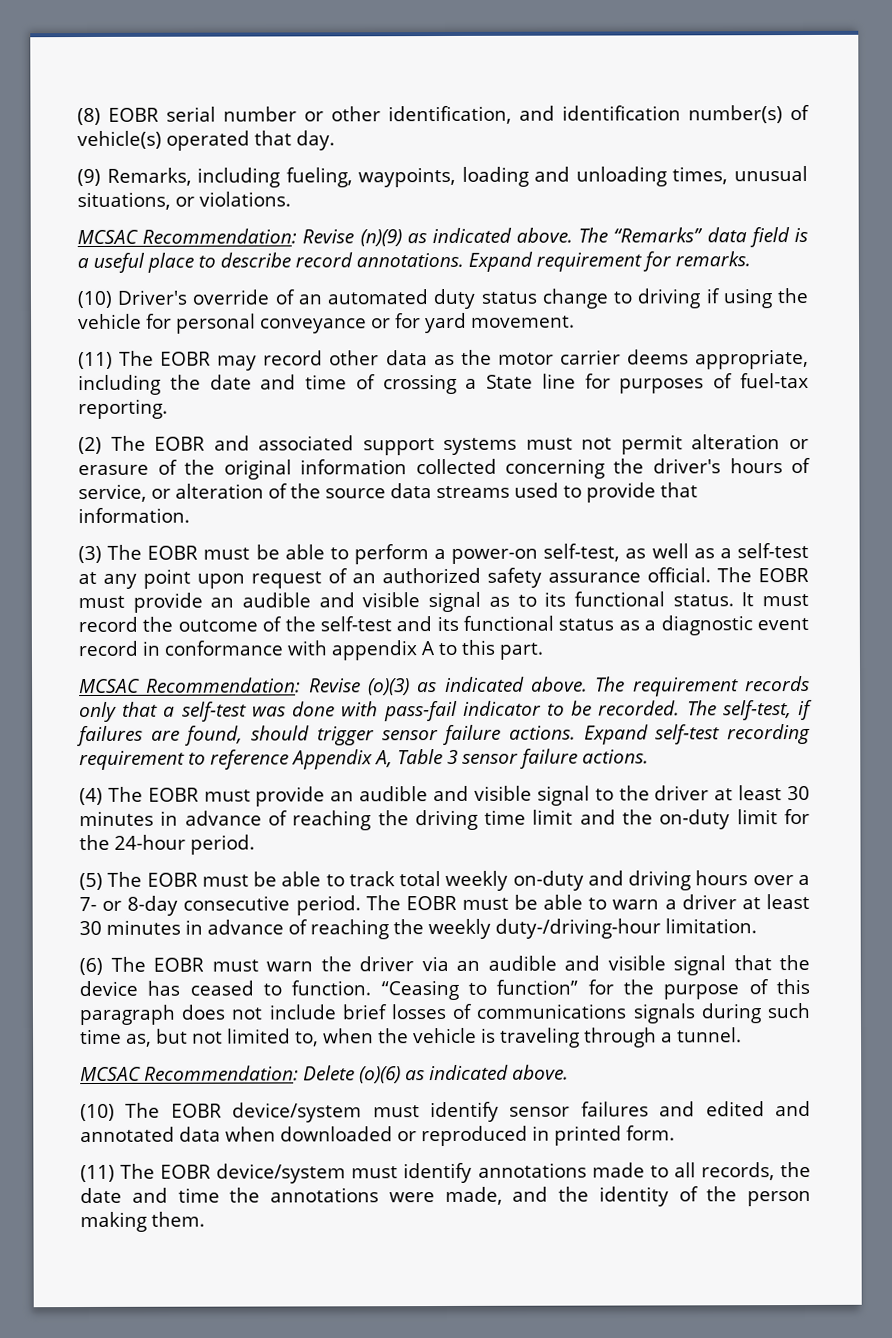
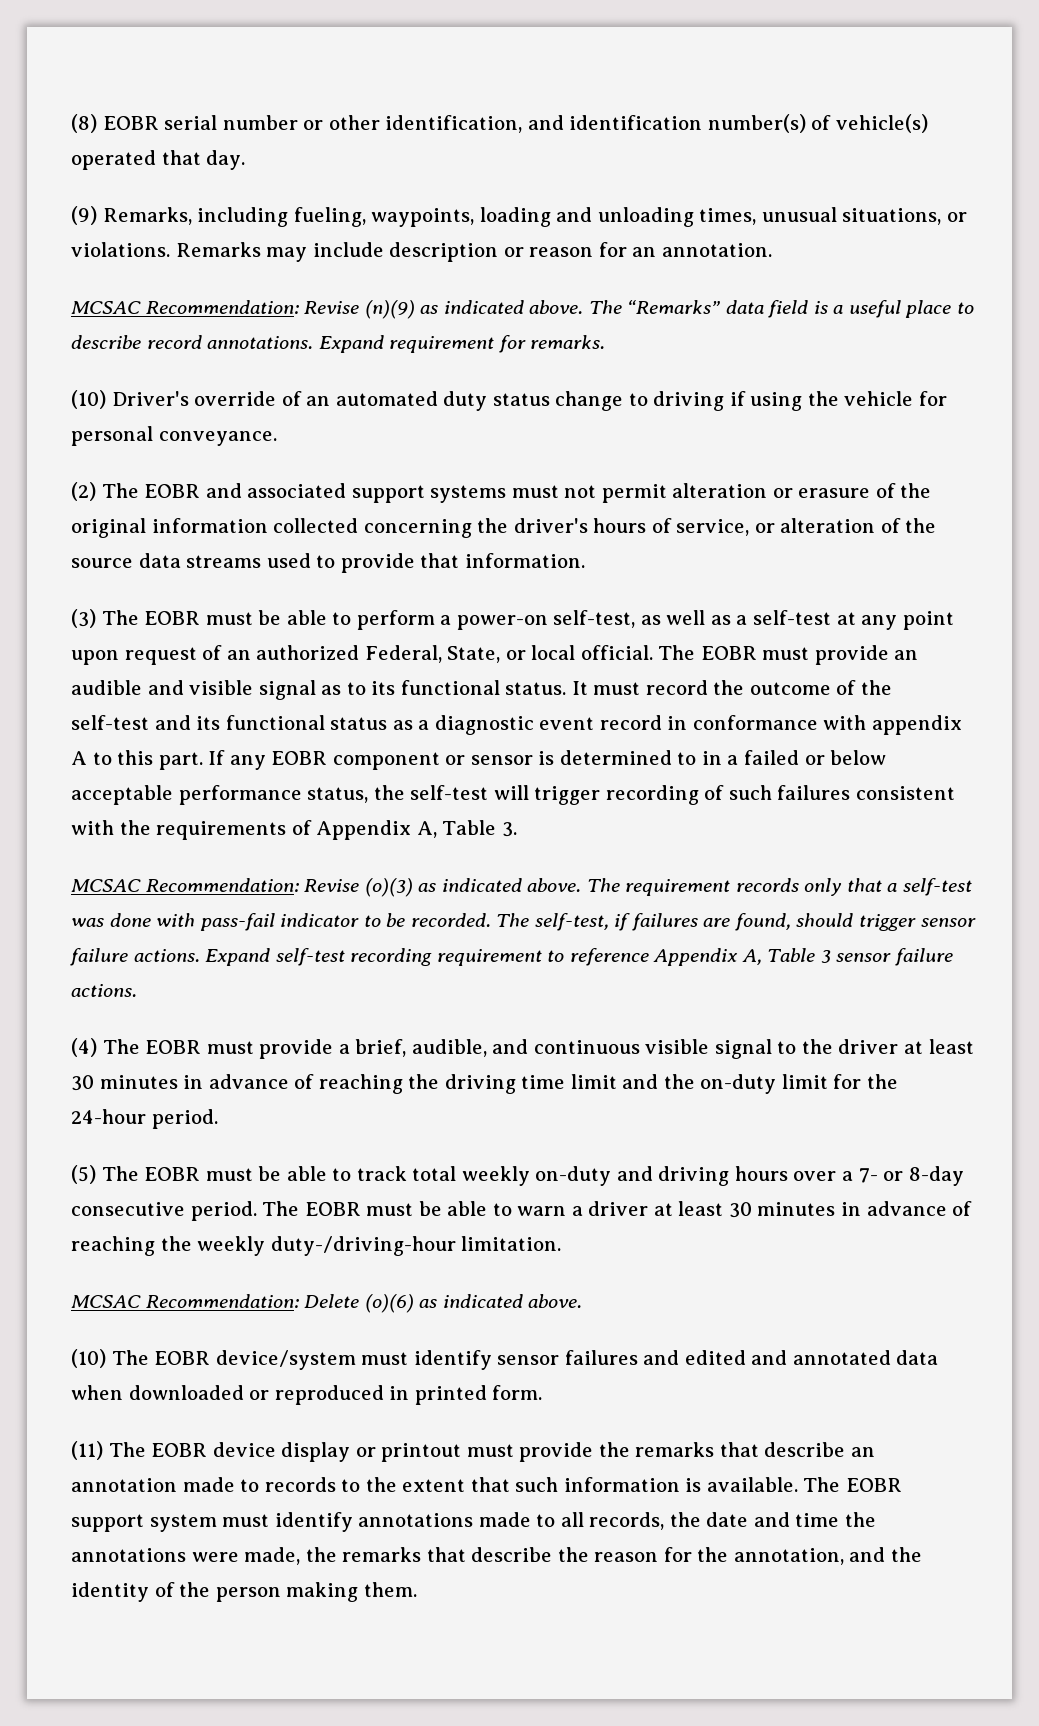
(291, 199) none -> [175,242,772,262] Remarks may include description or reason for an annotation.
[260,312,575,334] [78,348,809,371] [78,372,809,396] [78,398,168,420] conveyance or for yard movement. // (11) The EOBR may record other data as the motor carrier deems appropriate, including the date and time of crossing a State line for purposes of fuel-tax reporting. -> [158,431,277,446] conveyance.
[487,567,641,588] safety assurance -> [364,645,576,663] Federal, State, or local
(543, 651) none -> [208,750,887,770] [71,785,955,805] [71,820,517,840] If any EOBR component or sensor is determined to in a failed or below acceptable performance status, the self-test will trigger recording of such failures consistent with the requirements of Appendix A, Table 3.
[330,785,470,802] an audible and -> [338,1039,640,1057] a brief, audible, and continuous
[79,954,810,976] [79,978,811,1001] [79,1002,810,1026] [80,1027,742,1048] // (6) The EOBR must warn the driver via an audible and visible signal that the device has ceased to function. “Ceasing to function” for the purpose of this paragraph does not include brief losses of communications signals during such time as, but not limited to, when the vehicle is traveling through a tunnel. -> (562, 1243) none
[216,1163,347,1184] device/system -> [212,1442,875,1462] [71,1477,902,1492] [71,1514,217,1532] device display or printout must provide the remarks that describe an annotation made to records to the extent that such information is available. The EOBR support system
(503, 1196) none -> [305,1547,844,1565] the remarks that describe the reason for the annotation,

